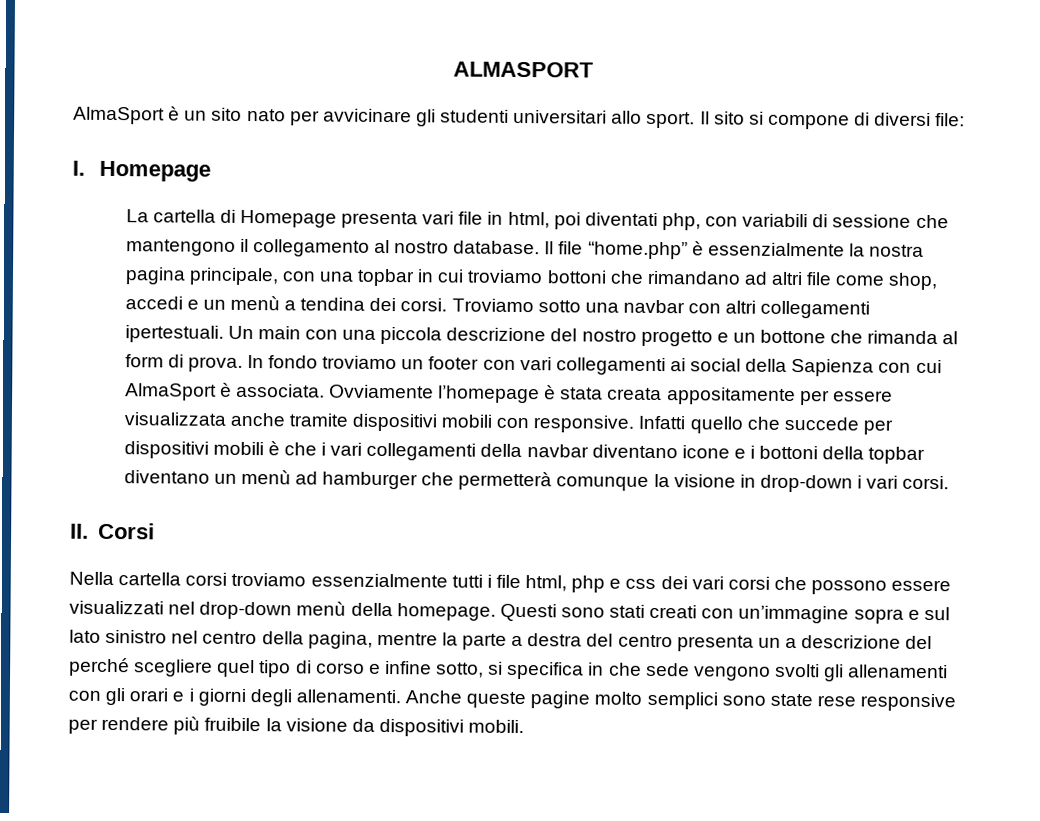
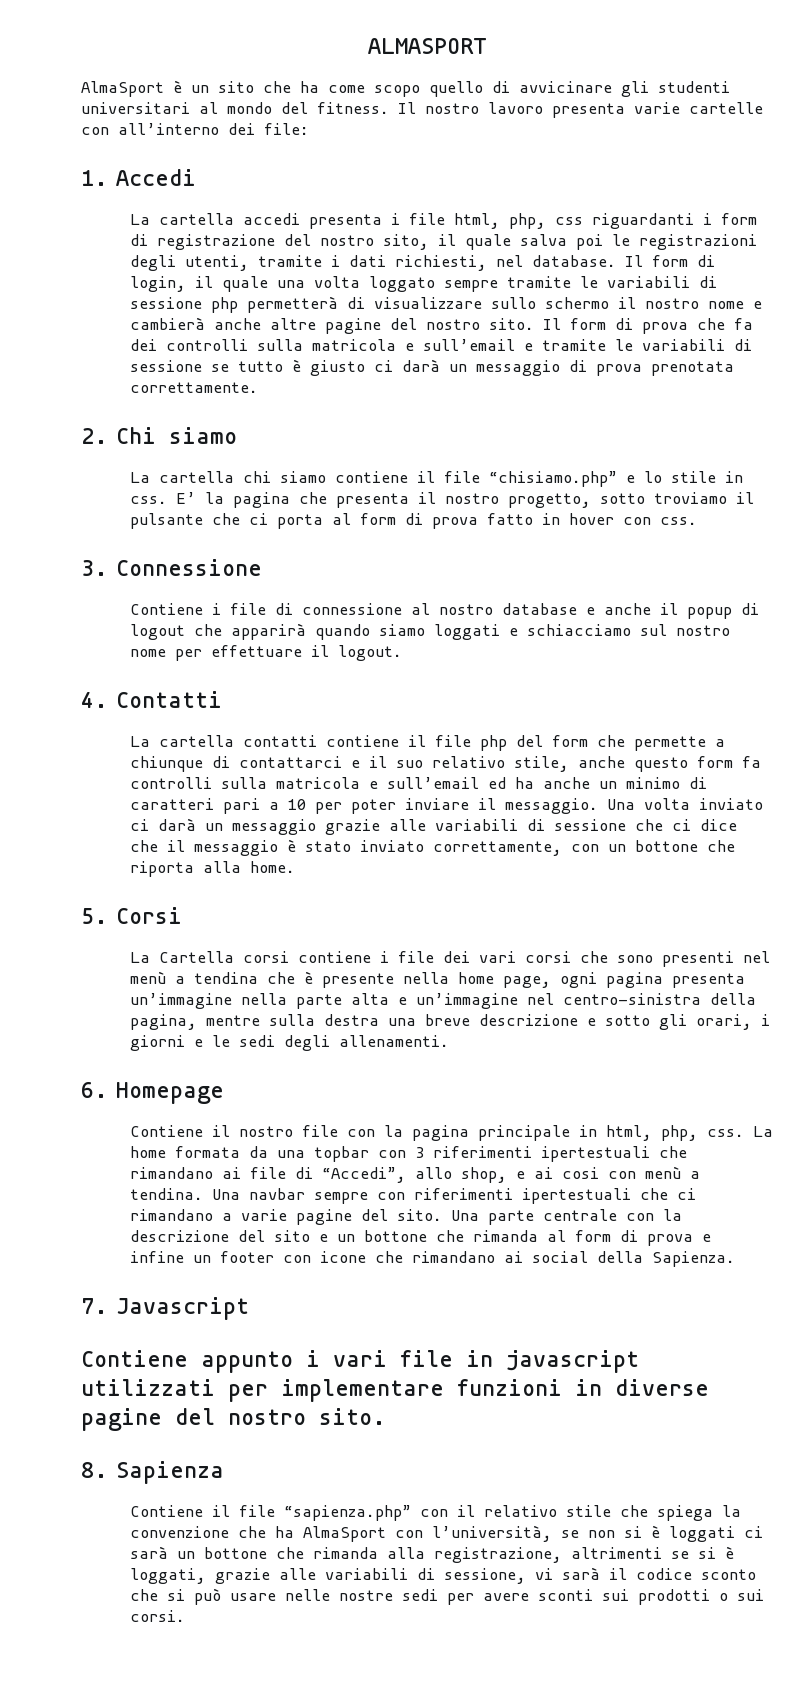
[246,108,966,130] [72,160,211,182] [125,209,949,231] [125,238,925,260] [124,267,939,291] [124,295,871,319] [124,325,713,347] nato per avvicinare gli studenti universitari allo sport. Il sito si compone di diversi file: // I. Homepage // La cartella di Homepage presenta vari file in html, poi diventati php, con variabili di sessione che mantengono il collegamento al nostro database. Il file “home.php” è essenzialmente la nostra pagina principale, con una topbar in cui troviamo bottoni che rimandano ad altri file come shop, accedi e un menù a tendina dei corsi. Troviamo sotto una navbar con altri collegamenti ipertestuali. Un main con una piccola descrizione del nostro progetto -> [263,81,730,97] [81,102,763,118] [81,123,309,135] [81,169,197,186] [130,213,758,229] [130,234,758,250] [130,255,716,271] [130,276,718,292] [130,296,763,313] [130,317,754,334] [130,339,753,351] [130,359,735,376] [130,382,259,393] [81,427,238,444] [130,471,744,487] [130,492,755,508] [130,513,698,529] [81,559,263,576] [130,603,760,619] [130,623,731,640] [130,645,403,661] [81,691,223,708] [130,735,726,751] [130,756,762,772] [130,777,708,789] [130,798,764,814] [130,818,738,835] [130,839,736,856] [130,861,296,877] [81,907,183,924] [130,951,771,967] [130,971,746,988] [130,993,757,1009] [130,1014,771,1030] [130,1035,450,1051] [81,1082,225,1104] [130,1125,774,1141] [130,1146,688,1162] [130,1166,701,1183] [130,1188,697,1204] [130,1209,683,1225] [130,1230,311,1242] che ha come scopo quello di avvicinare gli studenti universitari al mondo del fitness. Il nostro lavoro presenta varie cartelle con all’interno dei file: // 1. Accedi // La cartella accedi presenta i file html, php, css riguardanti i form di registrazione del nostro sito, il quale salva poi le registrazioni degli utenti, tramite i dati richiesti, nel database. Il form di login, il quale una volta loggato sempre tramite le variabili di sessione php permetterà di visualizzare sullo schermo il nostro nome e cambierà anche altre pagine del nostro sito. Il form di prova che fa dei controlli sulla matricola e sull’email e tramite le variabili di sessione se tutto è giusto ci darà un messaggio di prova prenotata correttamente. // 2. Chi siamo // La cartella chi siamo contiene il file “chisiamo.php” e lo stile in css. E’ la pagina che presenta il nostro progetto, sotto troviamo il pulsante che ci porta al form di prova fatto in hover con css. // 3. Connessione // Contiene i file di connessione al nostro database e anche il popup di logout che apparirà quando siamo loggati e schiacciamo sul nostro nome per effettuare il logout. // 4. Contatti // La cartella contatti contiene il file php del form che permette a chiunque di contattarci e il suo relativo stile, anche questo form fa controlli sulla matricola e sull’email ed ha anche un minimo di caratteri pari a 10 per poter inviare il messaggio. Una volta inviato ci darà un messaggio grazie alle variabili di sessione che ci dice che il messaggio è stato inviato correttamente, con un bottone che riporta alla home. // 5. Corsi // La Cartella corsi contiene i file dei vari corsi che sono presenti nel menù a tendina che è presente nella home page, ogni pagina presenta un’immagine nella parte alta e un’immagine nel centro-sinistra della pagina, mentre sulla destra una breve descrizione e sotto gli orari, i giorni e le sedi degli allenamenti. // 6. Homepage // Contiene il nostro file con la pagina principale in html, php, css. La home formata da una topbar con 3 riferimenti ipertestuali che rimandano ai file di “Accedi”, allo shop, e ai cosi con menù a tendina. Una navbar sempre con riferimenti ipertestuali che ci rimandano a varie pagine del sito. Una parte centrale con la descrizione del sito
[187,354,942,377] [124,382,893,406] [123,412,893,435] [123,441,926,464] [123,469,950,493] [70,522,155,540] [69,571,952,595] [69,600,950,624] [69,629,933,652] [69,657,949,682] [68,687,957,712] [68,716,525,737] prova. In fondo troviamo un footer con vari collegamenti ai social della Sapienza con cui AlmaSport è associata. Ovviamente l’homepage è stata creata appositamente per essere visualizzata anche tramite dispositivi mobili con responsive. Infatti quello che succede per dispositivi mobili è che i vari collegamenti della navbar diventano icone e i bottoni della topbar diventano un menù ad hamburger che permetterà comunque la visione in drop-down i vari corsi. // II. Corsi // Nella cartella corsi troviamo essenzialmente tutti i file html, php e css dei vari corsi che possono essere visualizzati nel drop-down menù della homepage. Questi sono stati creati con un’immagine sopra e sul lato sinistro nel centro della pagina, mentre la parte a destra del centro presenta un a descrizione del perché scegliere quel tipo di corso e infine sotto, si specifica in che sede vengono svolti gli allenamenti con gli orari e i giorni degli allenamenti. Anche queste pagine molto semplici sono state rese responsive per rendere più fruibile la visione da dispositivi mobili. -> [647,1234,712,1246] [130,1251,736,1267] [81,1297,250,1320] [81,1350,639,1373] [81,1379,709,1402] [81,1408,386,1431] [81,1461,225,1484] [130,1505,742,1521] [130,1525,764,1542] [130,1546,735,1563] [130,1567,757,1584] [130,1588,765,1605] [130,1610,186,1622] prova e infine un footer con icone che rimandano ai social della Sapienza. // 7. Javascript // Contiene appunto i vari file in javascript utilizzati per implementare funzioni in diverse pagine del nostro sito. // 8. Sapienza // Contiene il file “sapienza.php” con il relativo stile che spiega la convenzione che ha AlmaSport con l’università, se non si è loggati ci sarà un bottone che rimanda alla registrazione, altrimenti se si è loggati, grazie alle variabili di sessione, vi sarà il codice sconto che si può usare nelle nostre sedi per avere sconti sui prodotti o sui corsi.

